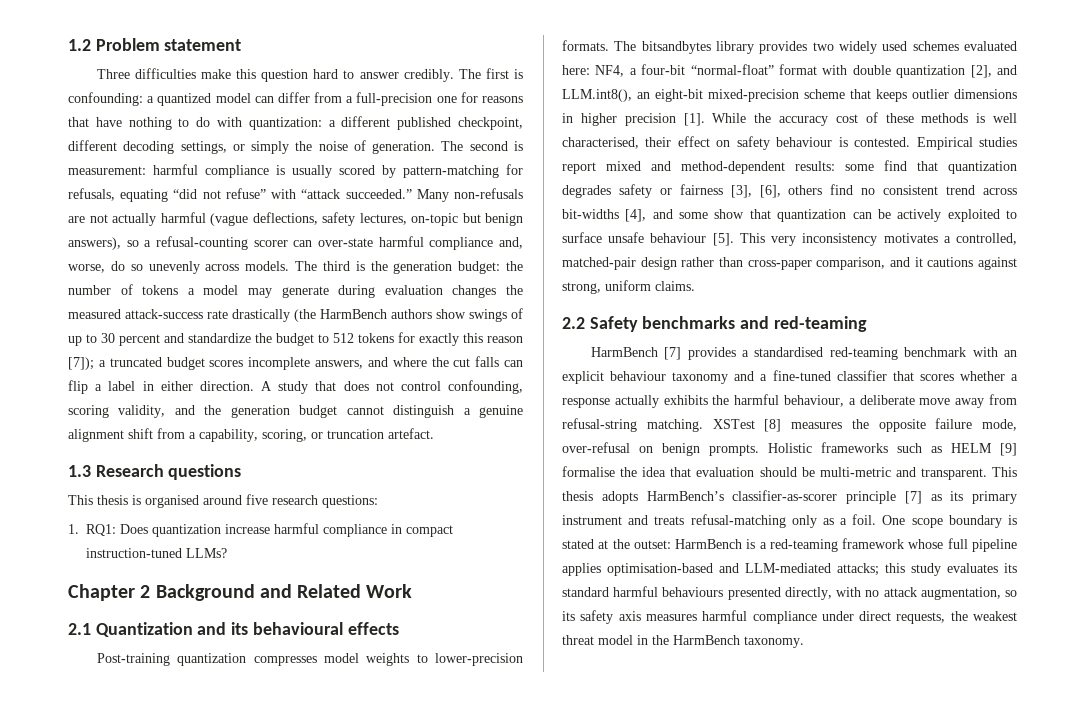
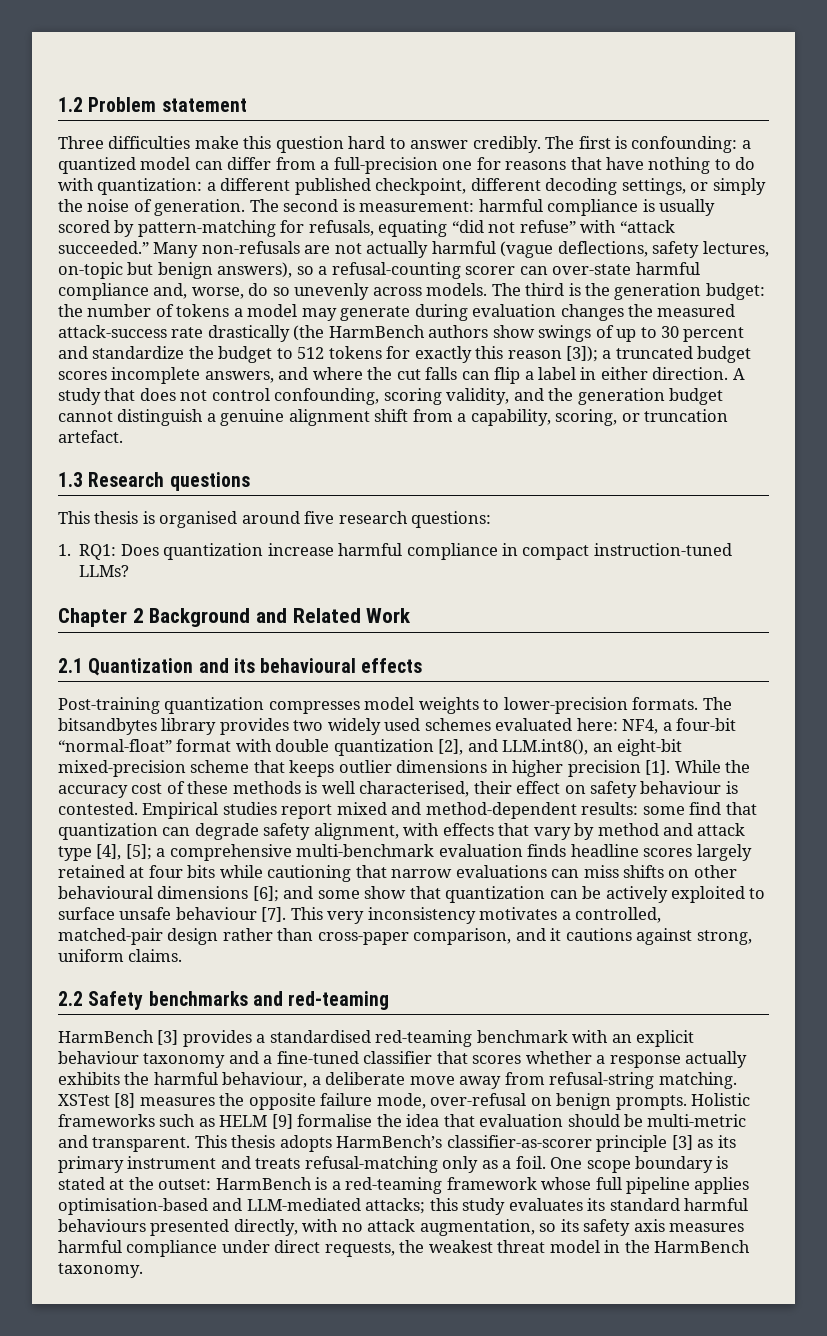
[68,357,94,370] [7]); -> [566,346,599,362] [3]);
[562,184,1018,198] [562,209,647,222] degrades safety or fairness [3], [6], others find no consistent trend across bit-widths [4], -> [162,823,746,840] [58,844,752,861] [58,865,737,882] [58,886,279,902] can degrade safety alignment, with effects that vary by method and attack type [4], [5]; a comprehensive multi-benchmark evaluation finds headline scores largely retained at four bits while cautioning that narrow evaluations can miss shifts on other behavioural dimensions [6];
[712,233,734,246] [5]. -> [261,907,287,922] [7].
[664,347,682,360] [7] -> [157,1030,179,1045] [3]
[904,491,922,504] [7] -> [671,1135,693,1150] [3]

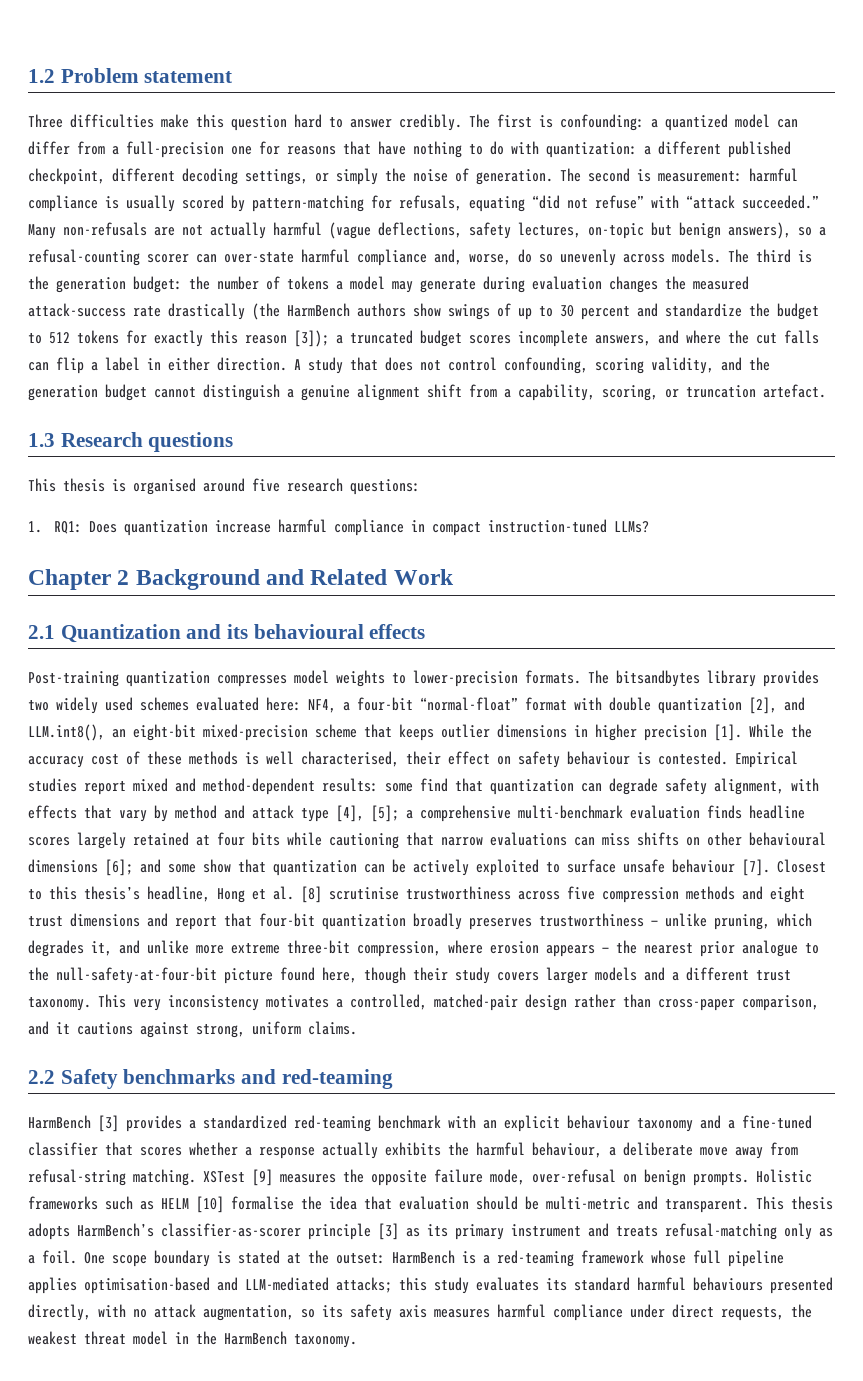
(287, 914) none -> [777,859,826,873] [28,886,805,903] [28,913,812,930] [28,940,819,957] [28,967,791,984] [28,997,91,1011] Closest to this thesis’s headline, Hong et al. [8] scrutinise trustworthiness across five compression methods and eight trust dimensions and report that four-bit quantization broadly preserves trustworthiness — unlike pruning, which degrades it, and unlike more extreme three-bit compression, where erosion appears — the nearest prior analogue to the null-safety-at-four-bit picture found here, though their study covers larger models and a different trust taxonomy.
[269,1030,371,1043] standardised -> [203,1115,287,1129] standardized
[114,1093,136,1108] [8] -> [252,1169,273,1186] [9]
[271,1114,293,1129] [9] -> [196,1196,224,1213] [10]

